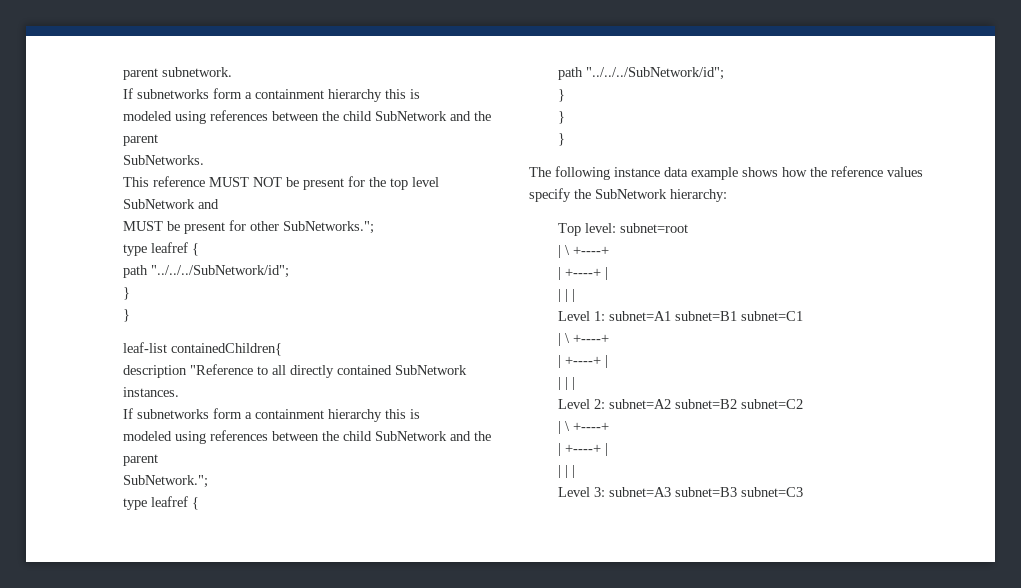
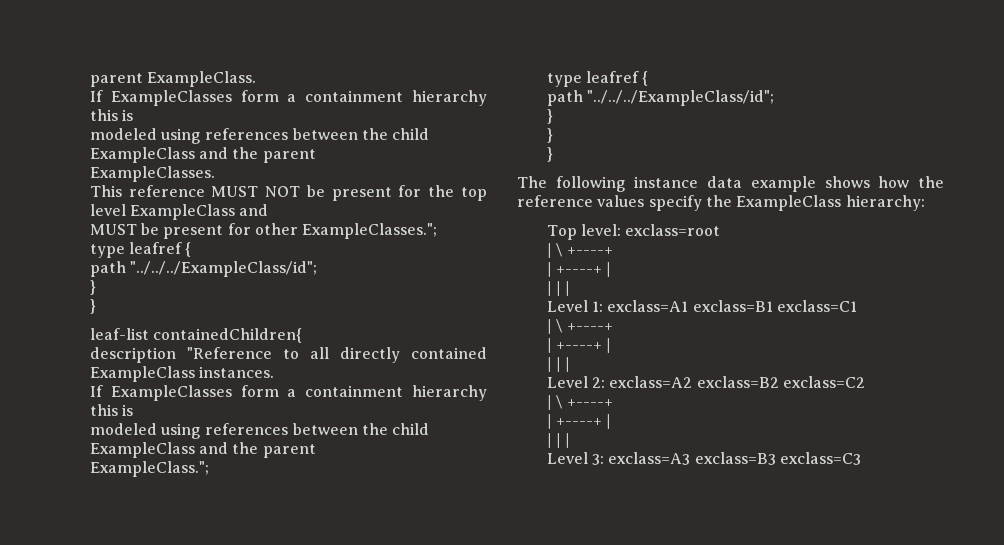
[122,67,232,80] [122,88,209,99] parent subnetwork. // If subnetworks -> [89,71,257,87] [89,90,232,106] parent ExampleClass. // If ExampleClasses
[374,111,491,121] [122,134,158,146] [122,155,204,165] SubNetwork and the parent // SubNetworks. -> [89,147,316,163] [89,166,215,182] ExampleClass and the parent // ExampleClasses.
[122,199,195,209] SubNetwork -> [130,204,236,220] ExampleClass
[282,221,374,234] [122,242,199,256] [122,265,289,278] SubNetworks."; // type leafref { // path "../../../SubNetwork/id"; -> [302,223,438,239] [89,242,192,258] [89,261,318,277] ExampleClasses."; // type leafref { // path "../../../ExampleClass/id";
[394,365,467,375] SubNetwork -> [89,366,195,382] ExampleClass
[136,409,209,419] subnetworks -> [110,385,232,401] ExampleClasses
[374,431,491,441] [122,454,158,466] [122,475,208,488] [122,496,199,510] [557,67,724,80] SubNetwork and the parent // SubNetwork."; // type leafref { // path "../../../SubNetwork/id"; -> [89,442,316,458] [89,461,209,477] [546,71,649,87] [546,90,775,106] ExampleClass and the parent // ExampleClass."; // type leafref { // path "../../../ExampleClass/id";
[595,189,667,199] SubNetwork -> [736,195,842,211] ExampleClass
[619,223,688,233] subnet=root -> [625,224,721,236] exclass=root
[608,311,803,321] subnet=A1 subnet=B1 subnet=C1 -> [607,300,858,312] exclass=A1 exclass=B1 exclass=C1
[608,399,803,409] subnet=A2 subnet=B2 subnet=C2 -> [609,376,866,388] exclass=A2 exclass=B2 exclass=C2
[608,487,803,497] subnet=A3 subnet=B3 subnet=C3 -> [608,452,862,465] exclass=A3 exclass=B3 exclass=C3

